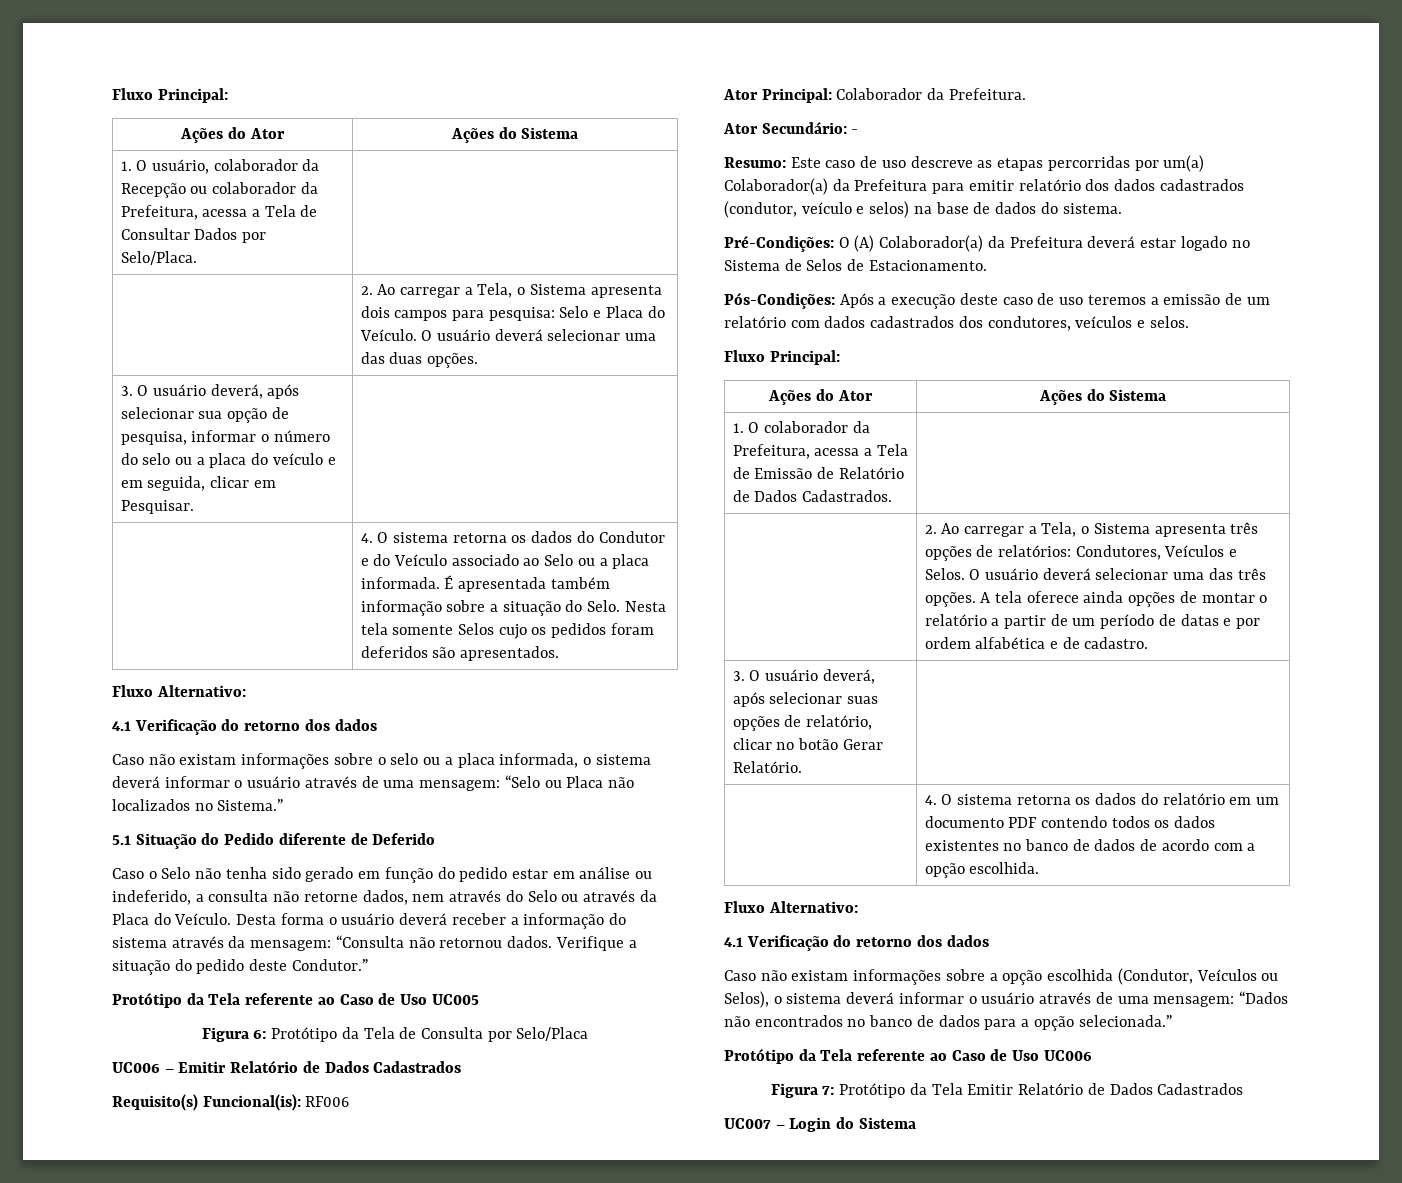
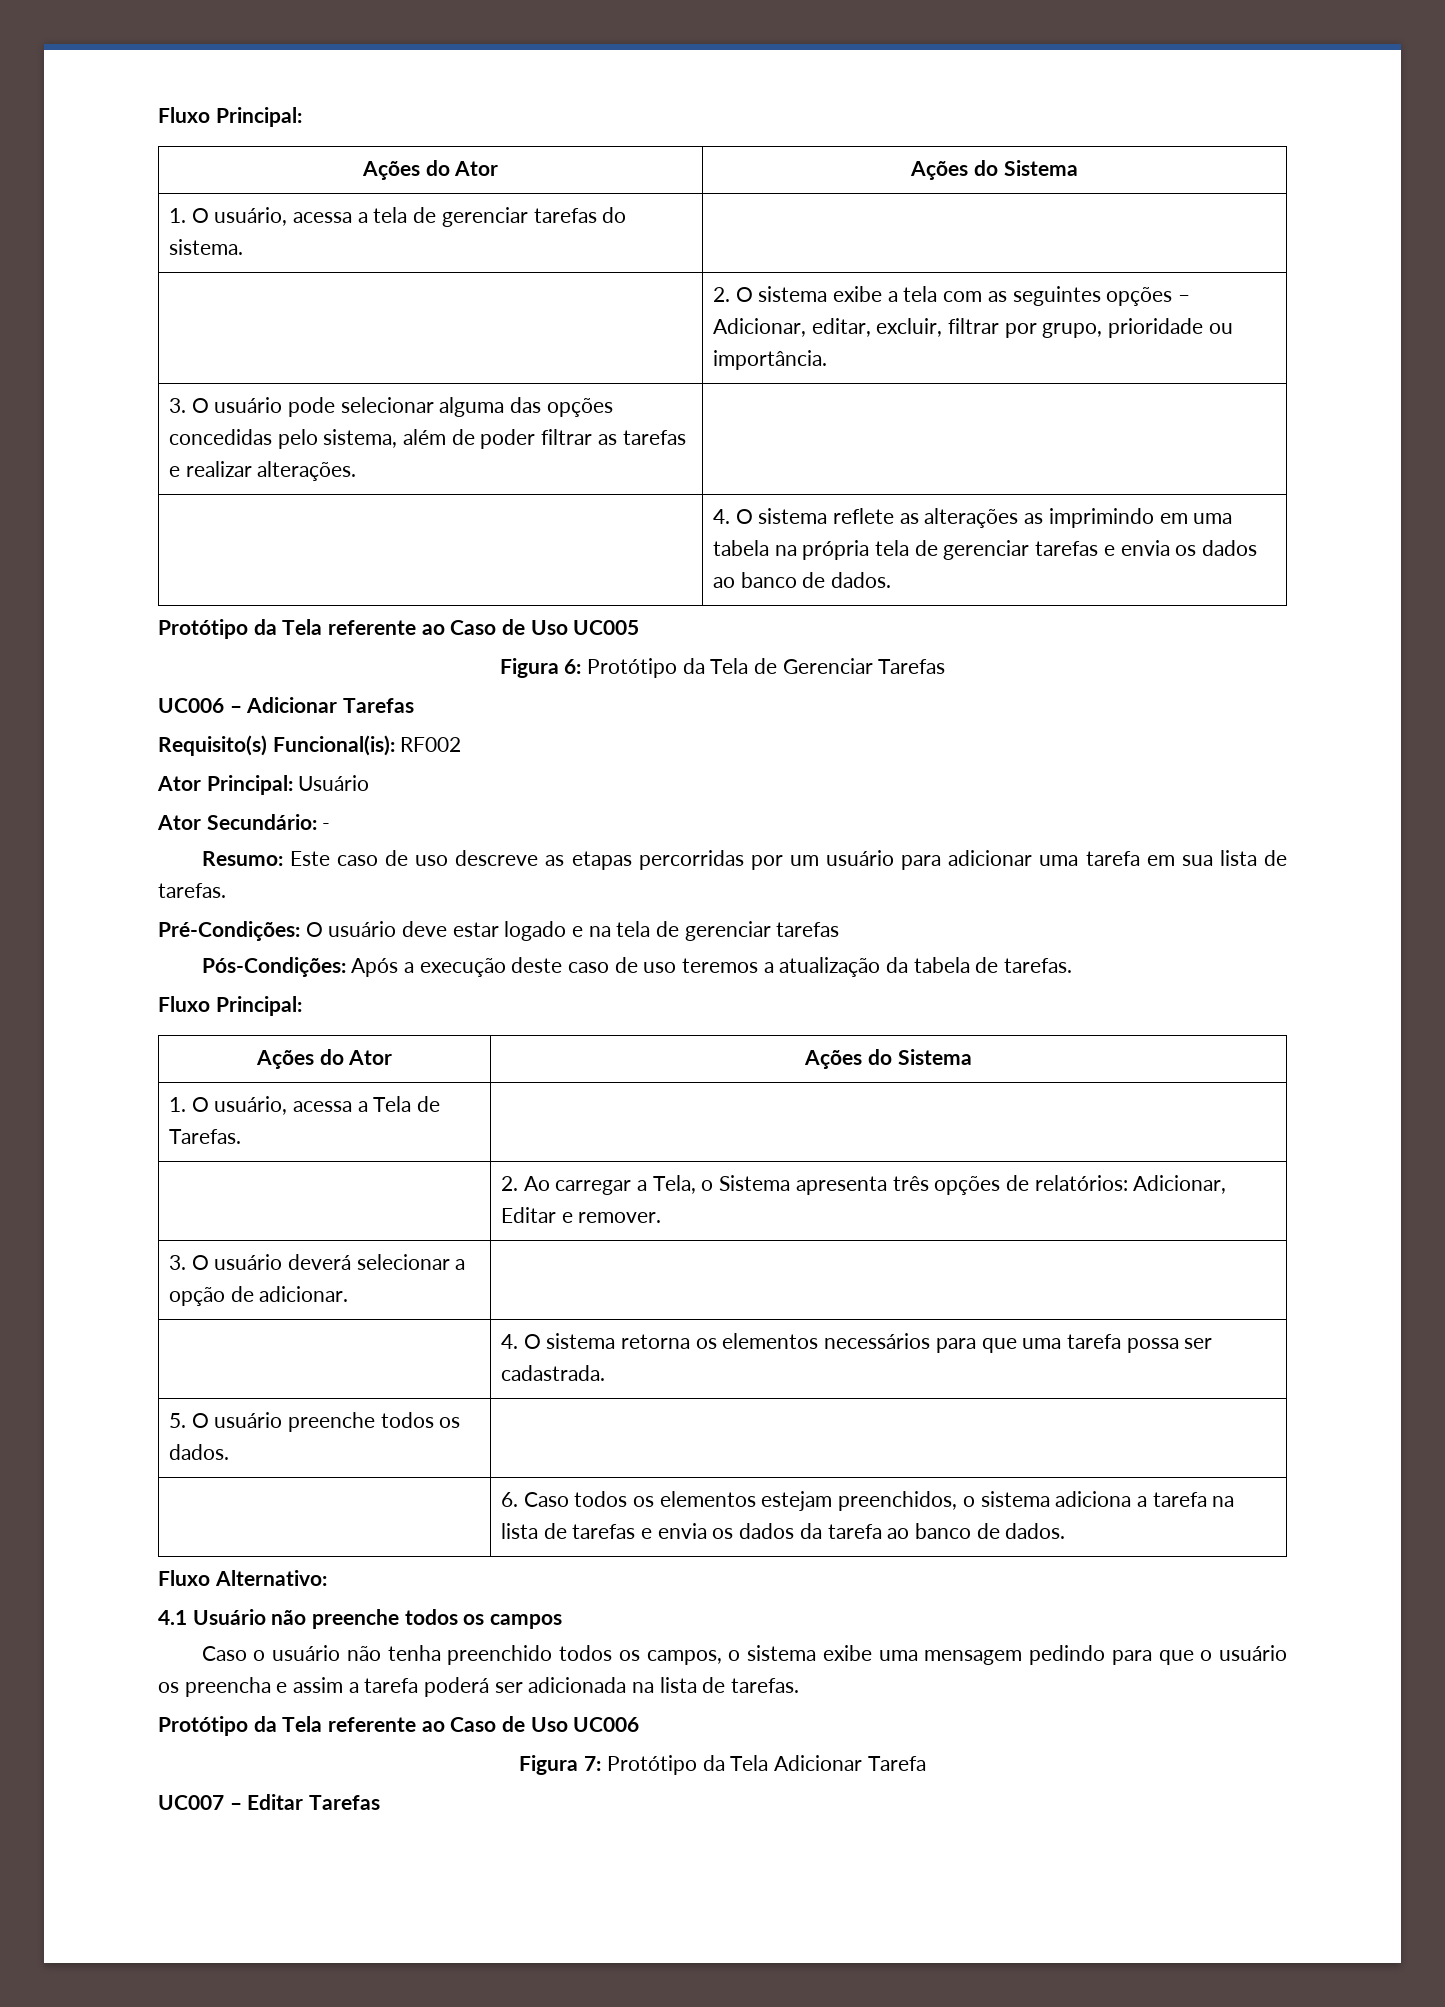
[213,159,320,171] [120,182,318,198] [120,205,318,220] [120,228,266,243] [120,251,197,265] [360,283,662,298] [360,306,665,321] [359,329,657,341] [360,352,478,368] [120,384,300,399] [120,407,289,423] [120,430,330,445] [120,453,336,468] [120,476,276,491] [120,500,194,514] [360,531,665,543] [360,554,650,569] [360,575,610,592] [360,600,666,616] [360,623,654,639] [360,646,559,661] [112,685,246,697] [112,719,377,735] [112,753,651,769] [112,775,634,791] [112,799,284,811] [112,833,436,849] [112,867,653,883] [112,890,657,905] [112,913,626,929] [112,935,637,951] [112,959,368,975] colaborador da Recepção ou colaborador da Prefeitura, acessa a Tela de Consultar Dados por Selo/Placa. | // | 2. Ao carregar a Tela, o Sistema apresenta dois campos para pesquisa: Selo e Placa do Veículo. O usuário deverá selecionar uma das duas opções. // 3. O usuário deverá, após selecionar sua opção de pesquisa, informar o número do selo ou a placa do veículo e em seguida, clicar em Pesquisar. | // | 4. O sistema retorna os dados do Condutor e do Veículo associado ao Selo ou a placa informada. É apresentada também informação sobre a situação do Selo. Nesta tela somente Selos cujo os pedidos foram deferidos são apresentados. // Fluxo Alternativo: // 4.1 Verificação do retorno dos dados // Caso não existam informações sobre o selo ou a placa informada, o sistema deverá informar o usuário através de uma mensagem: “Selo ou Placa não localizados no Sistema.” // 5.1 Situação do Pedido diferente de Deferido // Caso o Selo não tenha sido gerado em função do pedido estar em análise ou indeferido, a consulta não retorne dados, nem através do Selo ou através da Placa do Veículo. Desta forma o usuário deverá receber a informação do sistema através da mensagem: “Consulta não retornou dados. Verifique a situação do pedido deste Condutor.” -> [293,207,627,227] [169,239,244,255] [713,286,1190,306] [713,318,1233,338] [713,350,828,370] [169,397,613,417] [169,429,686,449] [169,461,357,481] [713,508,1233,528] [713,540,1257,560] [713,572,892,588] acessa a tela de gerenciar tarefas do sistema. | // | 2. O sistema exibe a tela com as seguintes opções – Adicionar, editar, excluir, filtrar por grupo, prioridade ou importância. // 3. O usuário pode selecionar alguma das opções concedidas pelo sistema, além de poder filtrar as tarefas e realizar alterações. | // | 4. O sistema reflete as alterações as imprimindo em uma tabela na própria tela de gerenciar tarefas e envia os dados ao banco de dados.
[420,1027,589,1042] Consulta por Selo/Placa -> [782,658,946,674] Gerenciar Tarefas
[178,1060,462,1073] Emitir Relatório de Dados Cadastrados -> [246,697,415,713] Adicionar Tarefas
[305,1096,350,1107] RF006 -> [400,737,462,752] RF002
[836,88,1026,100] Colaborador da Prefeitura. -> [298,775,370,791] Usuário
[1163,155,1205,172] [724,178,1244,195] [724,201,1122,218] [724,235,1250,252] [724,259,987,271] um(a) Colaborador(a) da Prefeitura para emitir relatório dos dados cadastrados (condutor, veículo e selos) na base de dados do sistema. // Pré-Condições: O (A) Colaborador(a) da Prefeitura deverá estar logado no Sistema de Selos de Estacionamento. -> [789,850,1287,870] [158,883,226,898] [158,921,840,941] um usuário para adicionar uma tarefa em sua lista de tarefas. // Pré-Condições: O usuário deve estar logado e na tela de gerenciar tarefas
[1163,293,1270,305] [724,316,1189,331] emissão de um relatório com dados cadastrados dos condutores, veículos e selos. -> [779,957,1073,977] atualização da tabela de tarefas.
[763,421,870,433] [732,444,908,459] [732,467,904,479] [732,490,892,502] colaborador da Prefeitura, acessa a Tela de Emissão de Relatório de Dados Cadastrados. -> [214,1096,441,1115] [169,1129,242,1144] usuário, acessa a Tela de Tarefas.
[1075,545,1238,560] [924,568,1266,580] [924,591,1268,607] [924,614,1261,629] [924,637,1149,649] [732,669,875,684] [732,692,878,707] [732,715,872,731] [732,738,883,750] [732,761,802,773] [924,793,1280,805] [924,816,1216,828] [924,839,1256,851] [924,862,1040,878] [724,901,858,913] [724,935,989,951] [724,968,1279,985] [724,991,1288,1008] [724,1015,1172,1031] Condutores, Veículos e Selos. O usuário deverá selecionar uma das três opções. A tela oferece ainda opções de montar o relatório a partir de um período de datas e por ordem alfabética e de cadastro. // 3. O usuário deverá, após selecionar suas opções de relatório, clicar no botão Gerar Relatório. | // | 4. O sistema retorna os dados do relatório em um documento PDF contendo todos os dados existentes no banco de dados de acordo com a opção escolhida. // Fluxo Alternativo: // 4.1 Verificação do retorno dos dados // Caso não existam informações sobre a opção escolhida (Condutor, Veículos ou Selos), o sistema deverá informar o usuário através de uma mensagem: “Dados não encontrados no banco de dados para a opção selecionada.” -> [1133,1175,1227,1194] [501,1207,662,1223] [169,1254,466,1270] [169,1286,349,1306] [501,1333,1213,1353] [501,1365,606,1381] [169,1412,461,1432] [169,1444,230,1460] [501,1491,1235,1511] [501,1523,1066,1539] [158,1570,327,1586] [158,1609,563,1629] [201,1645,1287,1665] [158,1677,800,1697] Adicionar, Editar e remover. // 3. O usuário deverá selecionar a opção de adicionar. | // | 4. O sistema retorna os elementos necessários para que uma tarefa possa ser cadastrada. // 5. O usuário preenche todos os dados. | // | 6. Caso todos os elementos estejam preenchidos, o sistema adiciona a tarefa na lista de tarefas e envia os dados da tarefa ao banco de dados. // Fluxo Alternativo: // 4.1 Usuário não preenche todos os campos // Caso o usuário não tenha preenchido todos os campos, o sistema exibe uma mensagem pedindo para que o usuário os preencha e assim a tarefa poderá ser adicionada na lista de tarefas.
[967,1083,1244,1095] Emitir Relatório de Dados Cadastrados -> [773,1755,926,1771] Adicionar Tarefa
[789,1117,916,1132] Login do Sistema -> [247,1794,381,1810] Editar Tarefas

